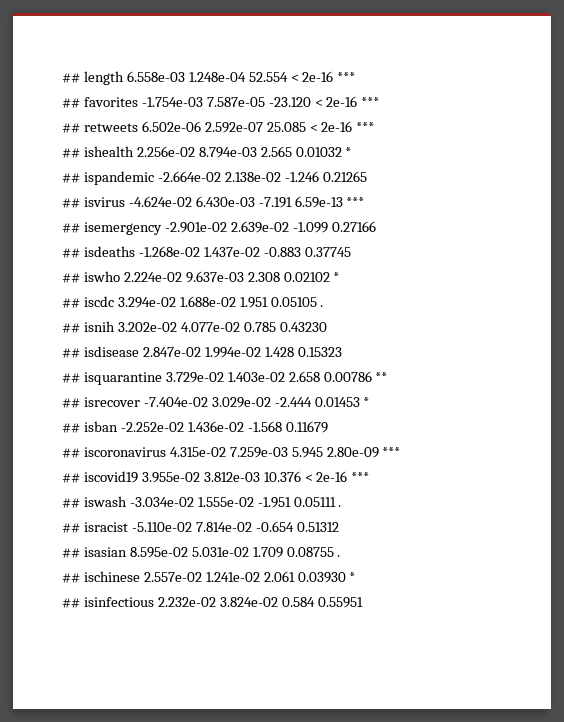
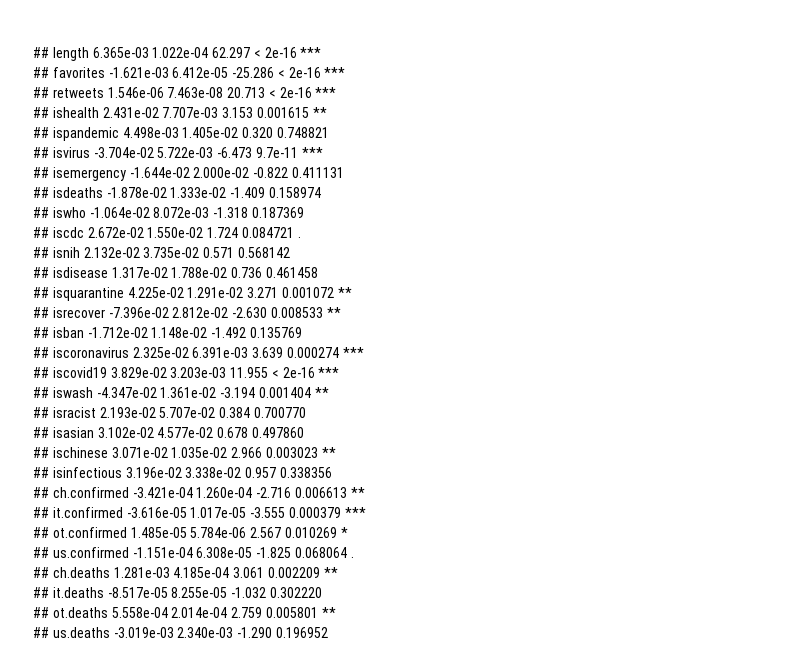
[126,71,288,82] 6.558e-03 1.248e-04 52.554 -> [92,47,251,58] 6.365e-03 1.022e-04 62.297
[141,97,311,107] -1.754e-03 7.587e-05 -23.120 -> [108,67,275,78] -1.621e-03 6.412e-05 -25.286
[141,121,306,133] 6.502e-06 2.592e-07 25.085 -> [107,87,266,98] 1.546e-06 7.463e-08 20.713
[136,146,352,158] [62,171,367,185] [62,196,365,208] [62,221,376,235] [62,246,351,258] [62,271,340,283] [62,296,324,308] [62,321,327,333] [62,346,342,358] [62,371,388,385] [62,397,370,408] [62,421,328,433] [62,447,379,458] 2.256e-02 8.794e-03 2.565 0.01032 * // ## ispandemic -2.664e-02 2.138e-02 -1.246 0.21265 // ## isvirus -4.624e-02 6.430e-03 -7.191 6.59e-13 *** // ## isemergency -2.901e-02 2.639e-02 -1.099 0.27166 // ## isdeaths -1.268e-02 1.437e-02 -0.883 0.37745 // ## iswho 2.224e-02 9.637e-03 2.308 0.02102 * // ## iscdc 3.294e-02 1.688e-02 1.951 0.05105 . // ## isnih 3.202e-02 4.077e-02 0.785 0.43230 // ## isdisease 2.847e-02 1.994e-02 1.428 0.15323 // ## isquarantine 3.729e-02 1.403e-02 2.658 0.00786 ** // ## isrecover -7.404e-02 3.029e-02 -2.444 0.01453 * // ## isban -2.252e-02 1.436e-02 -1.568 0.11679 // ## iscoronavirus 4.315e-02 7.259e-03 5.945 2.80e-09 -> [102,107,327,118] [33,127,329,141] [33,147,323,158] [33,167,344,181] [33,187,321,198] [33,207,304,218] [33,227,301,238] [33,247,290,258] [33,267,318,278] [33,287,352,301] [33,307,341,318] [33,327,302,338] [33,347,339,358] 2.431e-02 7.707e-03 3.153 0.001615 ** // ## ispandemic 4.498e-03 1.405e-02 0.320 0.748821 // ## isvirus -3.704e-02 5.722e-03 -6.473 9.7e-11 *** // ## isemergency -1.644e-02 2.000e-02 -0.822 0.411131 // ## isdeaths -1.878e-02 1.333e-02 -1.409 0.158974 // ## iswho -1.064e-02 8.072e-03 -1.318 0.187369 // ## iscdc 2.672e-02 1.550e-02 1.724 0.084721 . // ## isnih 2.132e-02 3.735e-02 0.571 0.568142 // ## isdisease 1.317e-02 1.788e-02 0.736 0.461458 // ## isquarantine 4.225e-02 1.291e-02 3.271 0.001072 ** // ## isrecover -7.396e-02 2.812e-02 -2.630 0.008533 ** // ## isban -1.712e-02 1.148e-02 -1.492 0.135769 // ## iscoronavirus 2.325e-02 6.391e-03 3.639 0.000274
[141,471,301,483] 3.955e-02 3.812e-03 10.376 -> [110,367,269,378] 3.829e-02 3.203e-03 11.955
[129,497,342,508] [62,521,339,533] [62,547,341,558] [62,571,356,583] [62,597,363,608] -3.034e-02 1.555e-02 -1.951 0.05111 . // ## isracist -5.110e-02 7.814e-02 -0.654 0.51312 // ## isasian 8.595e-02 5.031e-02 1.709 0.08755 . // ## ischinese 2.557e-02 1.241e-02 2.061 0.03930 * // ## isinfectious 2.232e-02 3.824e-02 0.584 0.55951 -> [96,387,329,398] [33,407,306,418] [33,427,304,438] [33,447,336,458] [33,467,332,478] [33,487,365,498] [33,507,366,518] [33,527,348,538] [33,547,354,558] [33,567,338,578] [33,587,322,598] [33,607,336,618] [33,627,328,638] -4.347e-02 1.361e-02 -3.194 0.001404 ** // ## isracist 2.193e-02 5.707e-02 0.384 0.700770 // ## isasian 3.102e-02 4.577e-02 0.678 0.497860 // ## ischinese 3.071e-02 1.035e-02 2.966 0.003023 ** // ## isinfectious 3.196e-02 3.338e-02 0.957 0.338356 // ## ch.confirmed -3.421e-04 1.260e-04 -2.716 0.006613 ** // ## it.confirmed -3.616e-05 1.017e-05 -3.555 0.000379 *** // ## ot.confirmed 1.485e-05 5.784e-06 2.567 0.010269 * // ## us.confirmed -1.151e-04 6.308e-05 -1.825 0.068064 . // ## ch.deaths 1.281e-03 4.185e-04 3.061 0.002209 ** // ## it.deaths -8.517e-05 8.255e-05 -1.032 0.302220 // ## ot.deaths 5.558e-04 2.014e-04 2.759 0.005801 ** // ## us.deaths -3.019e-03 2.340e-03 -1.290 0.196952

